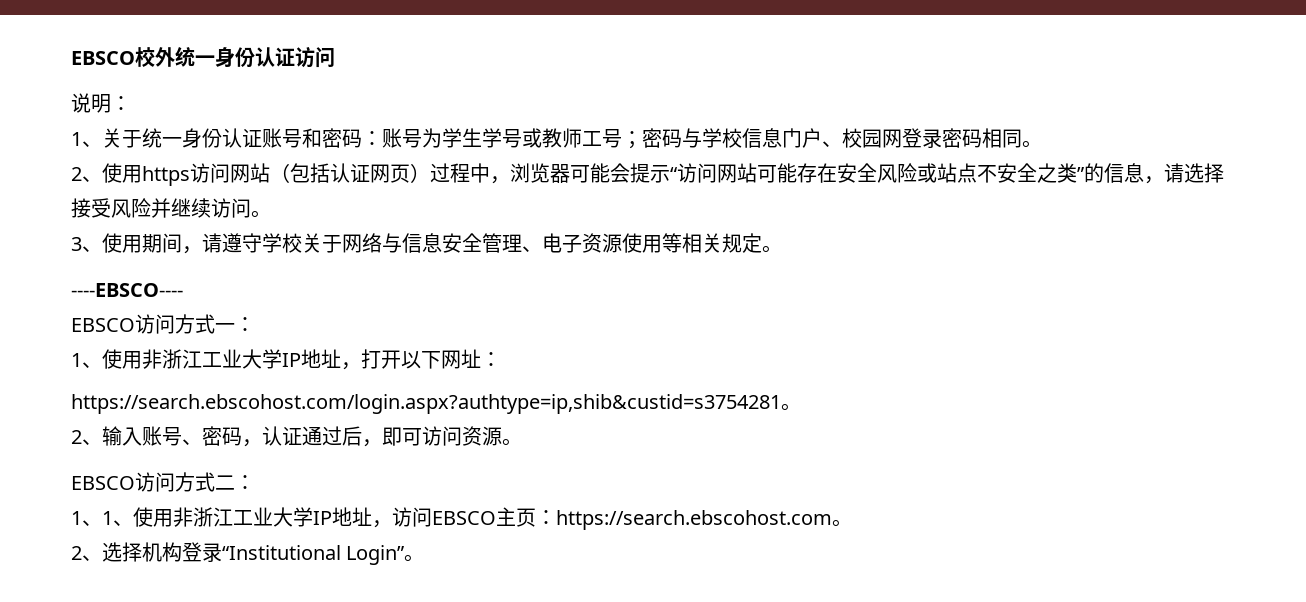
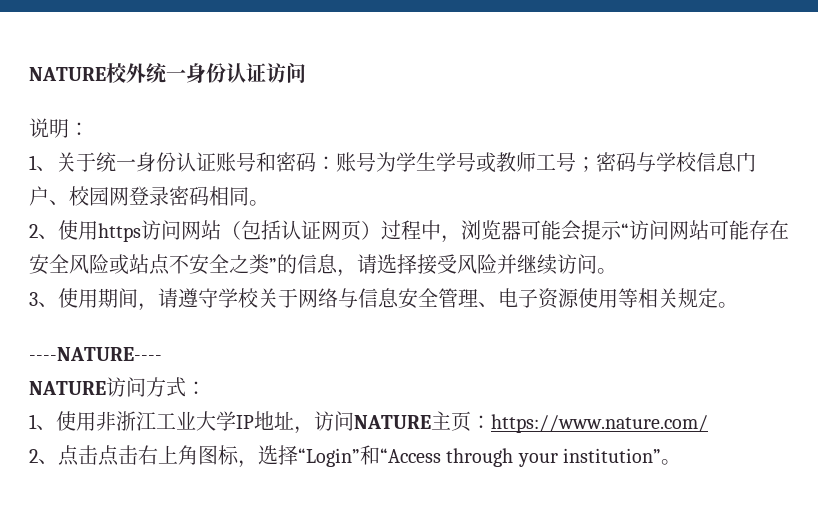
[71,51,135,65] EBSCO -> [29,67,106,81] NATURE
[71,283,183,297] [71,314,255,334] [71,349,501,370] [71,394,801,414] [71,426,522,447] [71,472,255,492] [71,511,133,526] ----EBSCO---- // EBSCO访问方式一： // 1、使用非浙江工业大学IP地址，打开以下网址： // https://search.ebscohost.com/login.aspx?authtype=ip,shib&custid=s3754281。 // 2、输入账号、密码，认证通过后，即可访问资源。 // EBSCO访问方式二： // 1、1、 -> [29,347,162,361] [29,377,206,397] [29,414,56,430] ----NATURE---- // NATURE访问方式： // 1、
[432,507,852,530] [71,542,405,565] EBSCO主页：https://search.ebscohost.com。 // 2、选择机构登录“Institutional Login” -> [354,411,708,433] [29,445,662,468] NATURE主页：https://www.nature.com/ // 2、点击点击右上角图标，选择“Login”和“Access through your institution”

